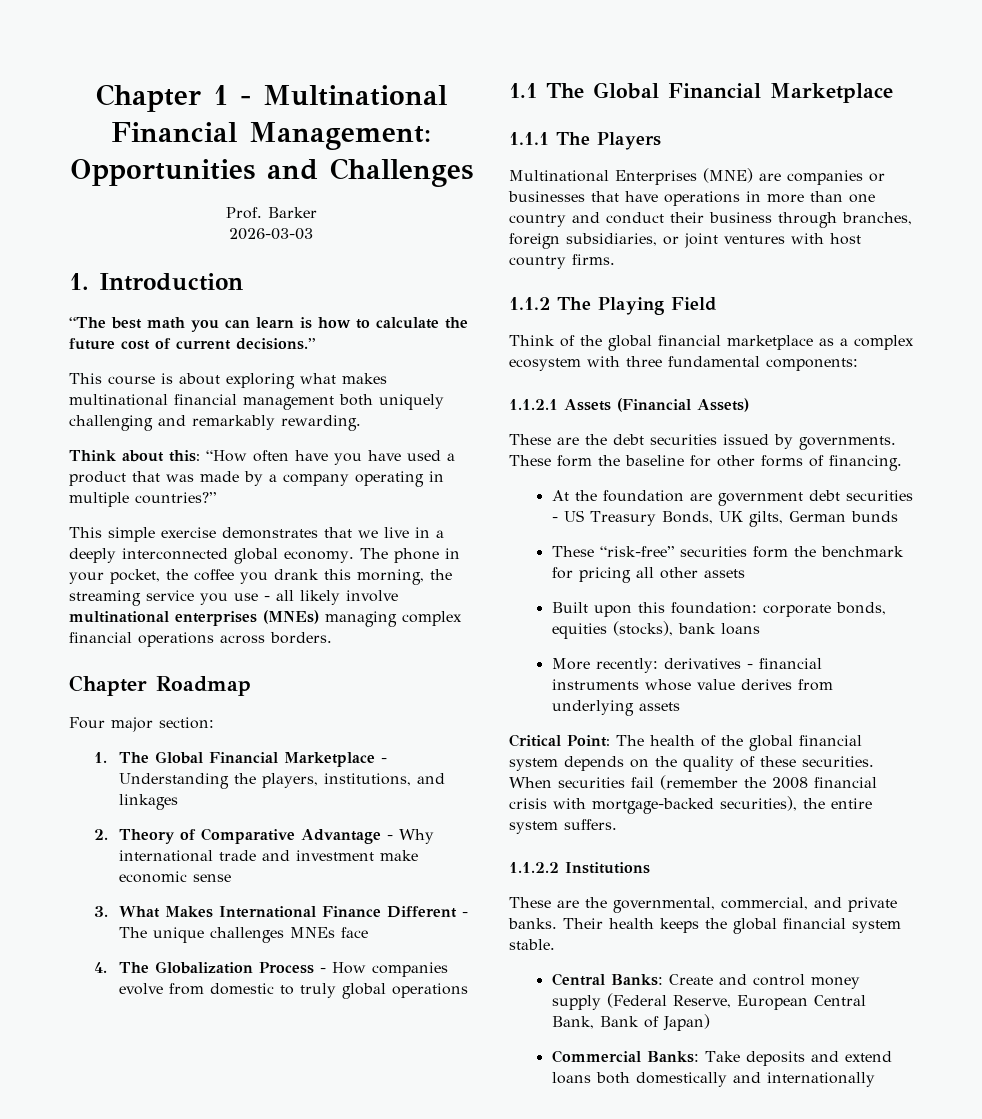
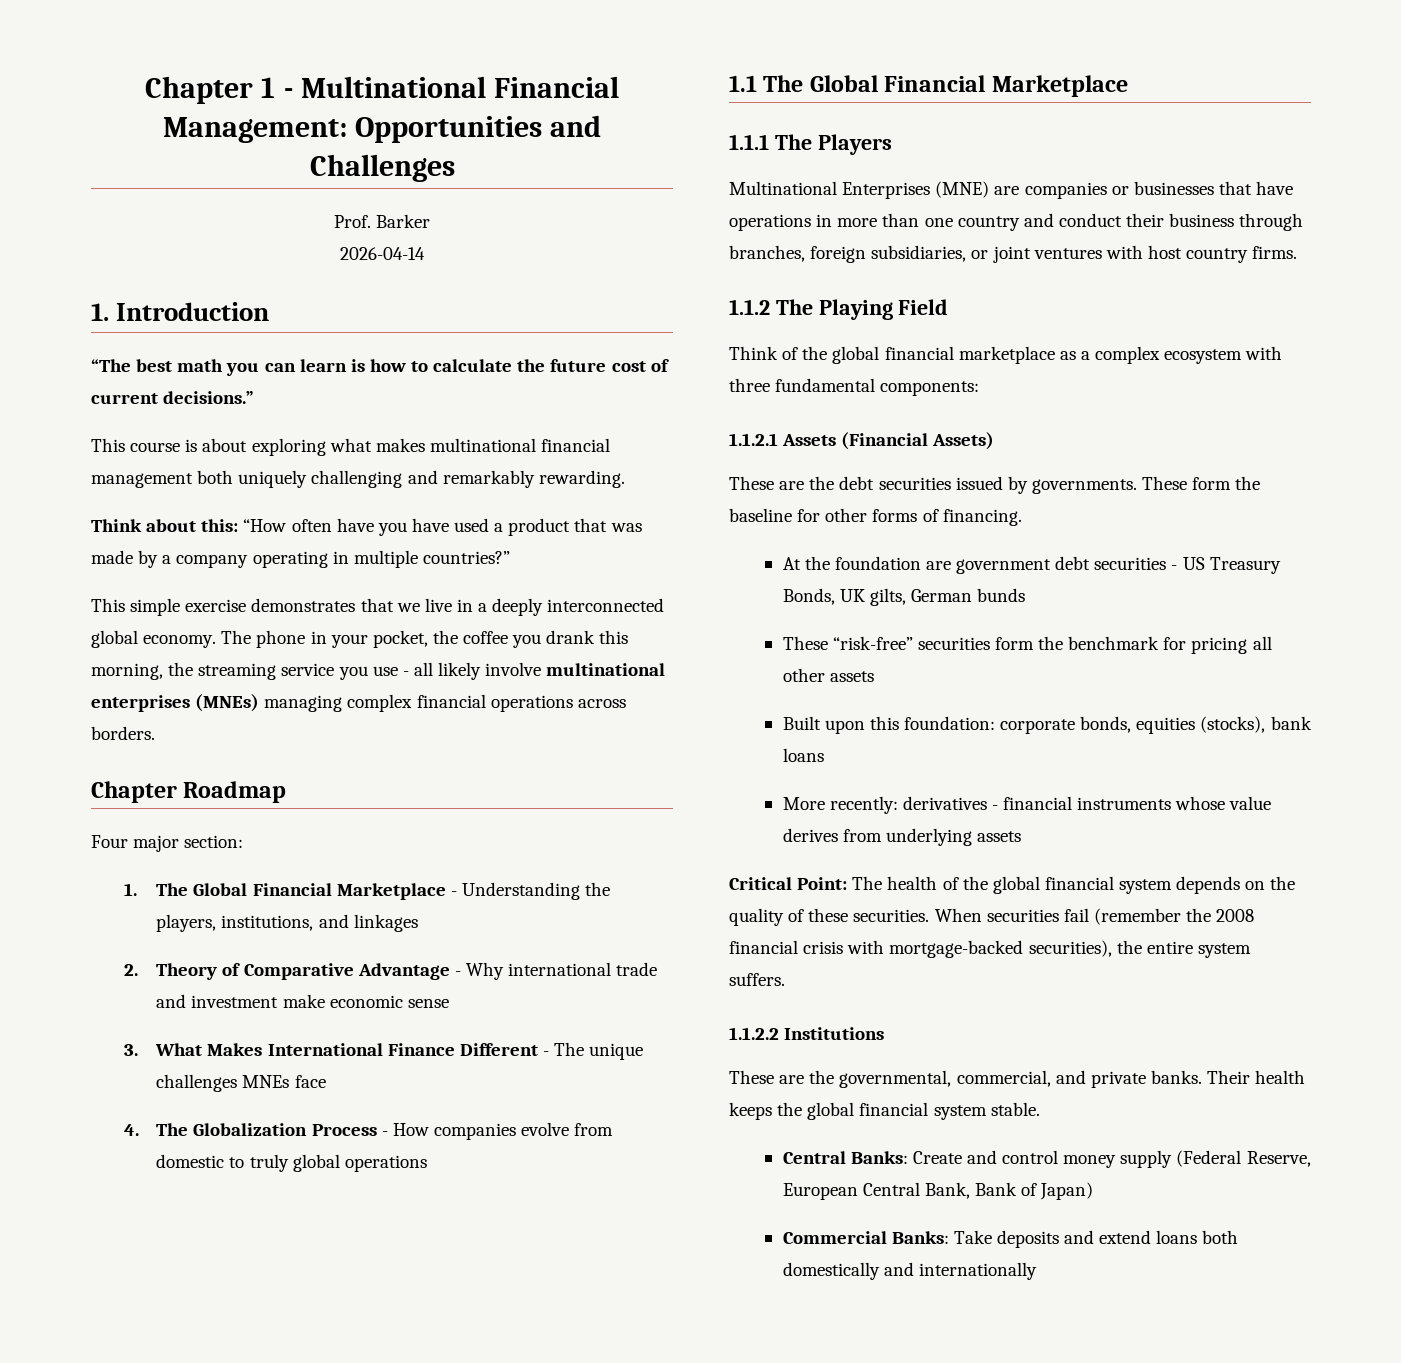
[229,228,313,240] 2026-03-03 -> [340,247,425,260] 2026-04-14

